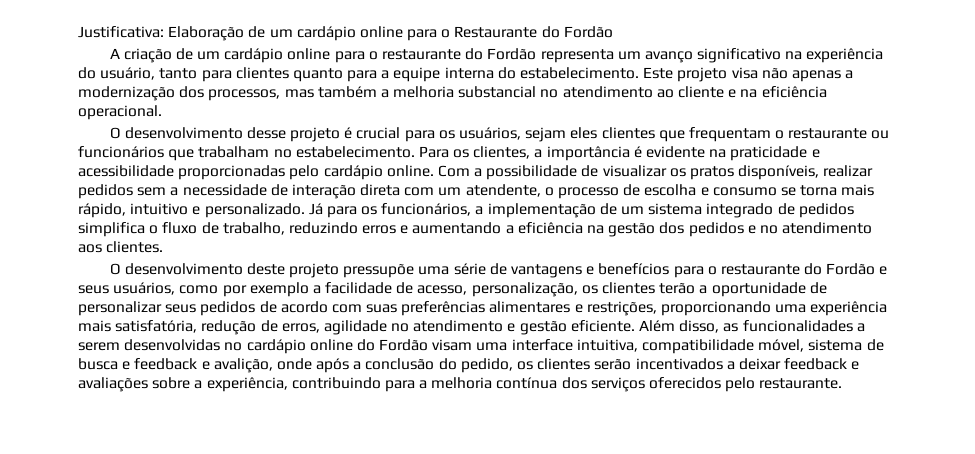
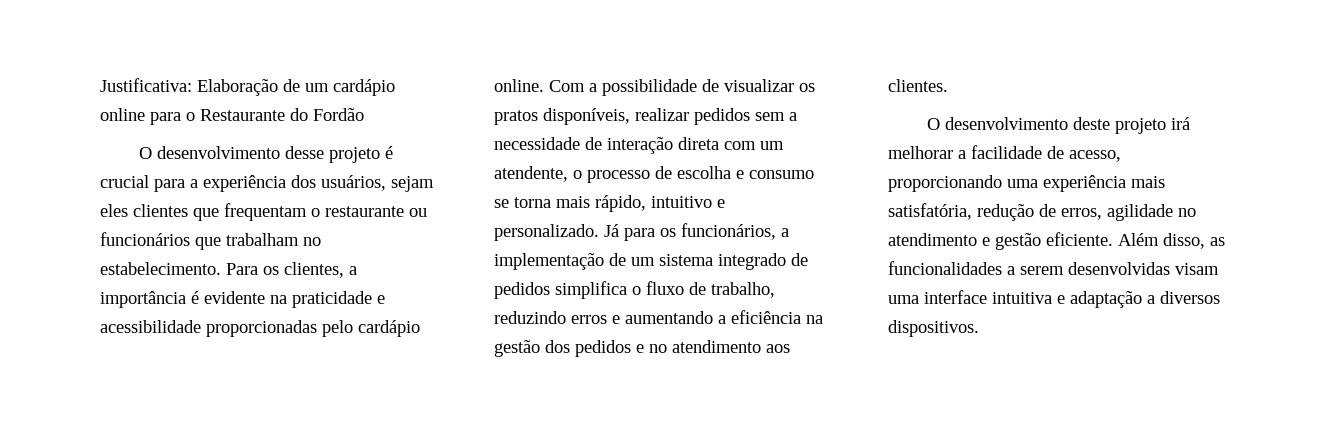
[109,48,884,63] [78,67,854,82] [78,86,827,101] [78,105,162,120] // A criação de um cardápio online para o restaurante do Fordão representa um avanço significativo na experiência do usuário, tanto para clientes quanto para a equipe interna do estabelecimento. Este projeto visa não apenas a modernização dos processos, mas também a melhoria substancial no atendimento ao cliente e na eficiência operacional. -> (364, 114) none
[438,130,455,139] os -> [190,175,316,192] a experiência dos
[343,263,888,278] [78,282,827,297] [78,301,657,316] pressupõe uma série de vantagens e benefícios para o restaurante do Fordão e seus usuários, como por exemplo a facilidade de acesso, personalização, os clientes terão a oportunidade de personalizar seus pedidos de acordo com suas preferências alimentares e restrições, -> [1170,117,1190,130] [888,145,1121,162] irá melhorar a facilidade de acesso,
[224,339,884,354] [78,358,860,373] [78,377,843,392] no cardápio online do Fordão visam uma interface intuitiva, compatibilidade móvel, sistema de busca e feedback e avalição, onde após a conclusão do pedido, os clientes serão incentivados a deixar feedback e avaliações sobre a experiência, contribuindo para a melhoria contínua dos serviços oferecidos pelo restaurante. -> [1175,263,1219,275] [888,290,1220,308] [888,320,979,337] visam uma interface intuitiva e adaptação a diversos dispositivos.

